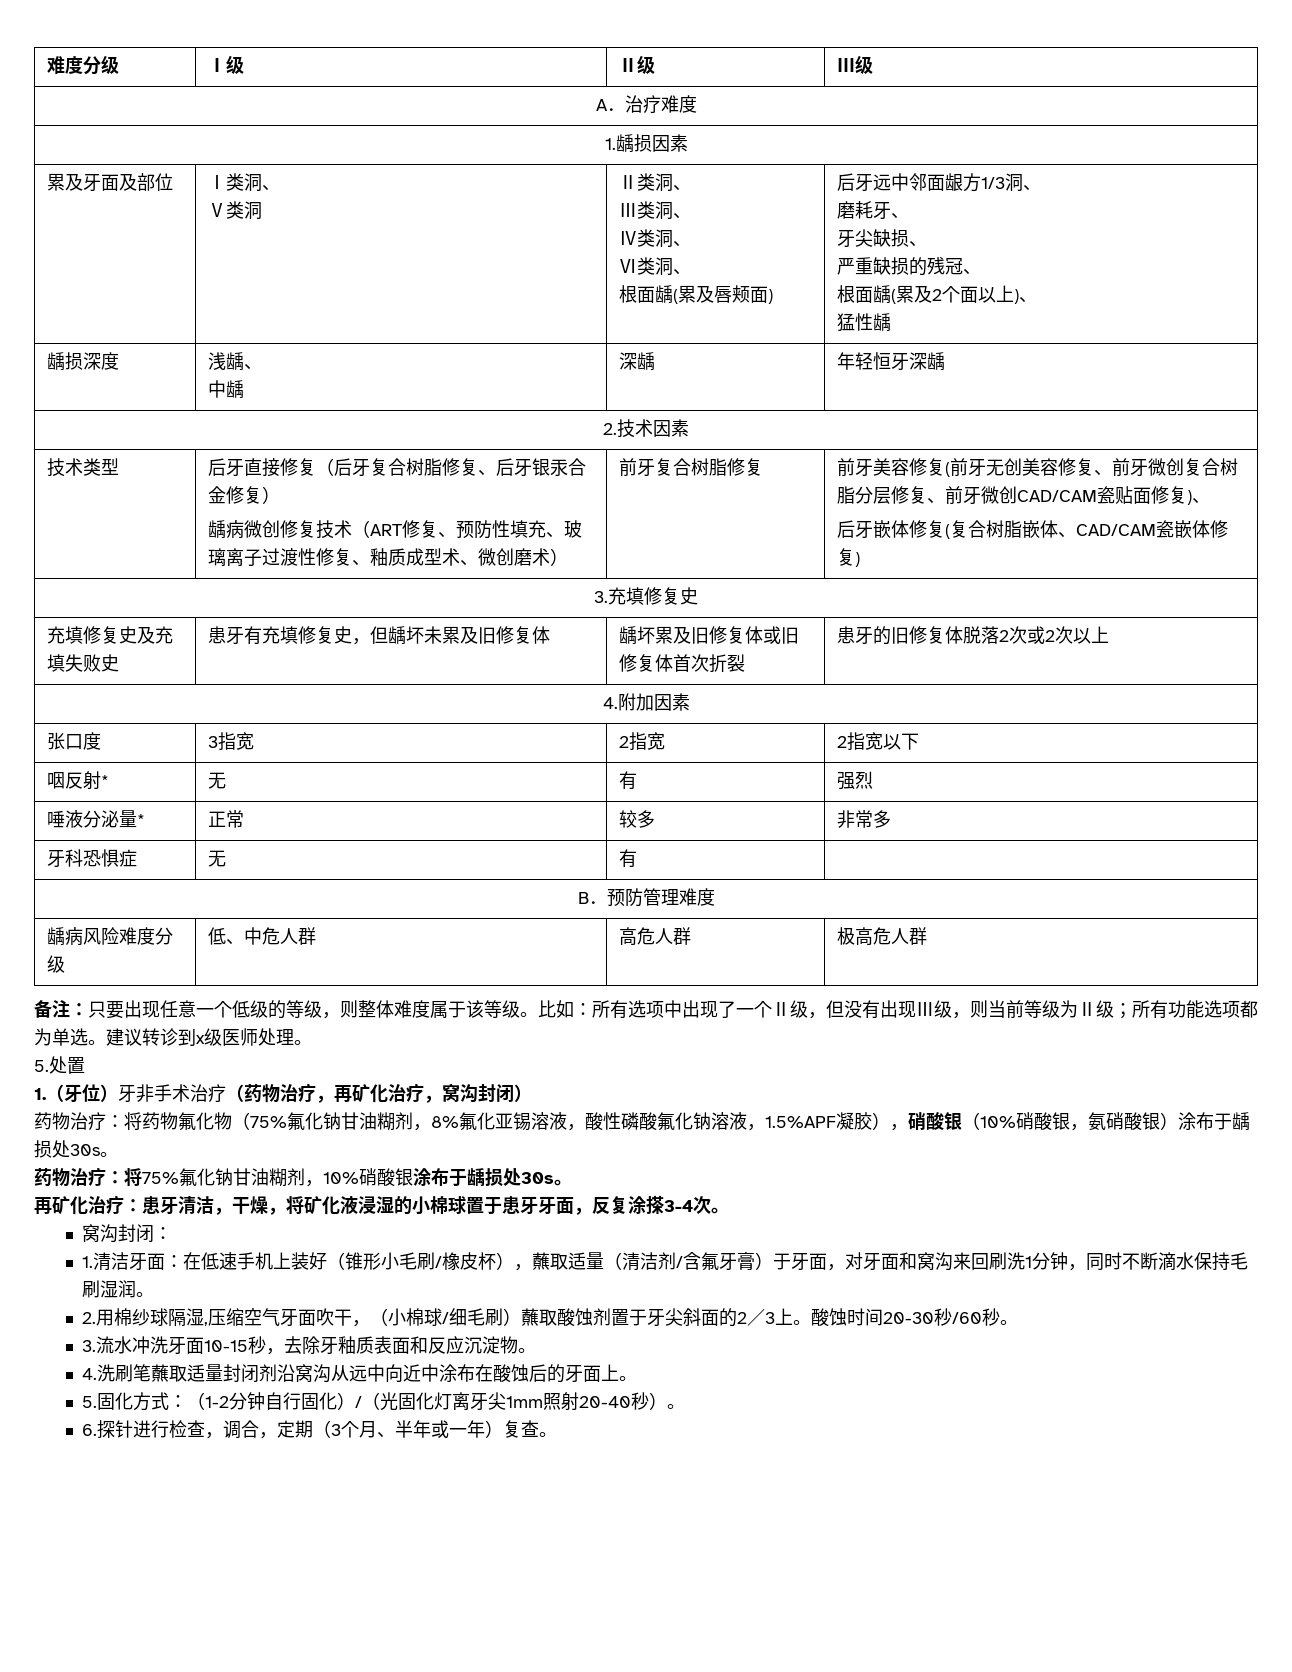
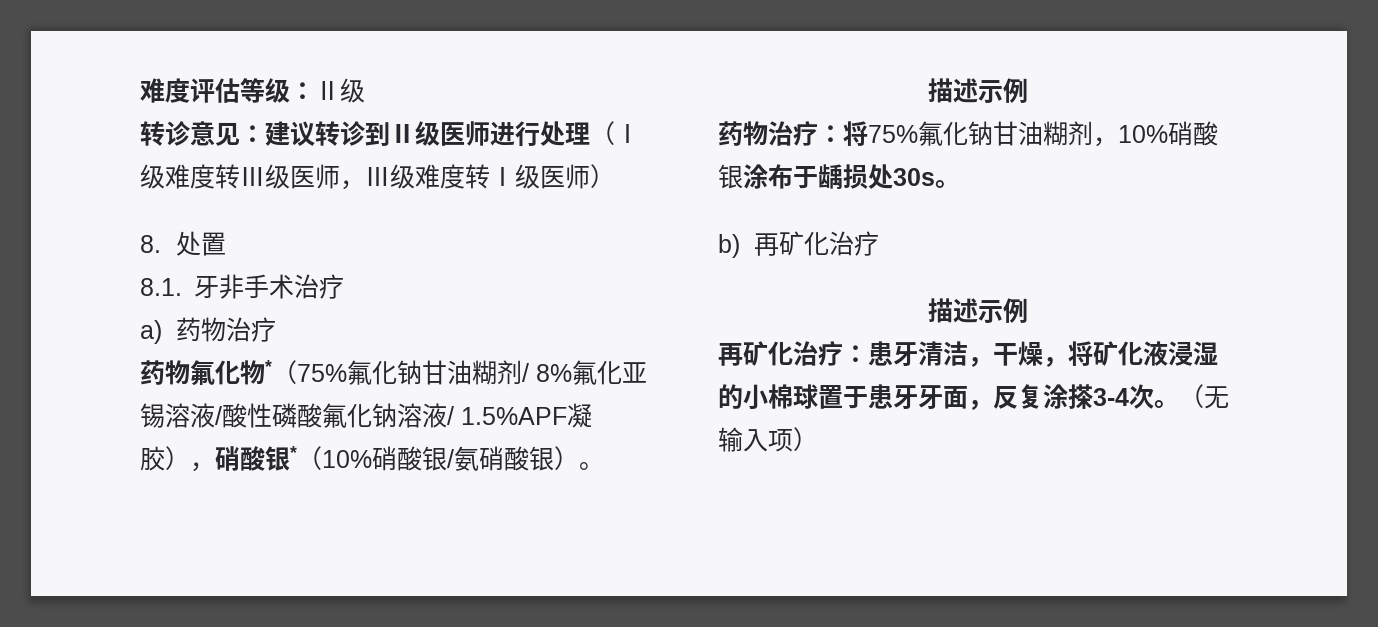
[47,55,120,75] [208,55,245,74] [619,55,656,74] [837,55,874,74] [595,95,697,114] [604,134,688,152] [47,173,174,192] [208,173,281,191] [208,201,263,219] [619,173,692,191] [619,201,692,219] [619,229,692,247] [619,257,692,275] [619,285,774,304] [837,173,1042,192] [837,201,910,220] [837,229,928,248] [837,257,982,276] [837,285,1038,304] [837,313,892,332] [47,352,120,370] [208,352,263,370] [208,380,245,398] [619,352,656,370] [837,352,946,371] [603,419,689,438] [47,458,120,477] [208,458,587,477] [208,486,281,504] [208,520,583,539] [208,548,569,567] [619,458,764,477] [837,458,1239,477] [837,486,1211,505] [837,520,1229,539] [837,548,861,567] [594,587,698,605] [47,626,174,644] [47,654,120,672] [208,626,551,645] [619,626,800,644] [619,654,746,673] [837,626,1110,645] [602,693,690,711] [47,732,102,750] [208,732,255,751] [619,732,666,751] [837,732,920,751] [47,771,110,790] [208,772,227,789] [619,771,638,790] [837,771,874,790] [47,810,146,828] [208,810,245,828] [619,810,656,828] [837,810,892,828] [47,849,138,868] [208,850,227,867] [619,849,638,868] [577,888,715,907] [47,927,174,946] [47,955,66,973] [208,927,317,945] [619,927,692,946] [837,927,928,946] [34,1000,1258,1019] [34,1028,312,1046] [34,1056,85,1074] [34,1084,118,1102] 难度分级 | Ⅰ级 | Ⅱ级 | Ⅲ级 // A．治疗难度 // 1.龋损因素 // 累及牙面及部位 | Ⅰ类洞、 // Ⅴ类洞 | Ⅱ类洞、 // Ⅲ类洞、 // Ⅳ类洞、 // Ⅵ类洞、 // 根面龋(累及唇颊面) | 后牙远中邻面龈方1/3洞、 // 磨耗牙、 // 牙尖缺损、 // 严重缺损的残冠、 // 根面龋(累及2个面以上)、 // 猛性龋 // 龋损深度 | 浅龋、 // 中龋 | 深龋 | 年轻恒牙深龋 // 2.技术因素 // 技术类型 | 后牙直接修复（后牙复合树脂修复、后牙银汞合金修复） // 龋病微创修复技术（ART修复、预防性填充、玻璃离子过渡性修复、釉质成型术、微创磨术） | 前牙复合树脂修复 | 前牙美容修复(前牙无创美容修复、前牙微创复合树脂分层修复、前牙微创CAD/CAM瓷贴面修复)、 // 后牙嵌体修复(复合树脂嵌体、CAD/CAM瓷嵌体修复) // 3.充填修复史 // 充填修复史及充填失败史 | 患牙有充填修复史，但龋坏未累及旧修复体 | 龋坏累及旧修复体或旧修复体首次折裂 | 患牙的旧修复体脱落2次或2次以上 // 4.附加因素 // 张口度 | 3指宽 | 2指宽 | 2指宽以下 // 咽反射* | 无 | 有 | 强烈 // 唾液分泌量* | 正常 | 较多 | 非常多 // 牙科恐惧症 | 无 | 有 | // B．预防管理难度 // 龋病风险难度分级 | 低、中危人群 | 高危人群 | 极高危人群 // 备注：只要出现任意一个低级的等级，则整体难度属于该等级。比如：所有选项中出现了一个Ⅱ级，但没有出现Ⅲ级，则当前等级为Ⅱ级；所有功能选项都为单选。建议转诊到x级医师处理。 // 5.处置 // 1.（牙位） -> [140,78,365,103] [140,121,640,147] [140,164,615,190] [140,231,226,256] [140,278,182,296] 难度评估等级：Ⅱ级 // 转诊意见：建议转诊到Ⅱ级医师进行处理（Ⅰ级难度转Ⅲ级医师，Ⅲ级难度转Ⅰ级医师） // 8.处置 // 8.1.
[226,1083,532,1103] [34,1112,232,1131] （药物治疗，再矿化治疗，窝沟封闭） // 药物治疗：将药物氟化物 -> [140,317,276,344] [140,360,272,386] // a)药物治疗 // 药物氟化物*
[413,1124,431,1131] ， -> [522,363,529,382] /
[567,1124,585,1131] ， -> [215,406,222,425] /
[747,1124,765,1131] ， -> [447,406,454,425] /
(962, 1121) none -> [290,446,297,459] *
[1070,1124,1088,1131] ， -> [447,449,454,468] /
[1178,1112,1250,1130] [34,1140,118,1158] 涂布于龋损处30s。 -> [579,462,604,470] [928,78,1028,103] 。 // 描述示例
(572, 1182) none -> [718,231,879,258] [928,298,1028,323] // b)再矿化治疗 // 描述示例
[82,1224,173,1243] [82,1252,1249,1271] [82,1280,155,1298] [82,1308,1019,1327] [82,1336,537,1355] [82,1364,638,1383] [82,1392,686,1411] [82,1420,558,1439] // 窝沟封闭： // 1.清洁牙面：在低速手机上装好（锥形小毛刷/橡皮杯），蘸取适量（清洁剂/含氟牙膏）于牙面，对牙面和窝沟来回刷洗1分钟，同时不断滴水保持毛刷湿润。 // 2.用棉纱球隔湿,压缩空气牙面吹干，（小棉球/细毛刷）蘸取酸蚀剂置于牙尖斜面的2／3上。酸蚀时间20-30秒/60秒。 // 3.流水冲洗牙面10-15秒，去除牙釉质表面和反应沉淀物。 // 4.洗刷笔蘸取适量封闭剂沿窝沟从远中向近中涂布在酸蚀后的牙面上。 // 5.固化方式：（1-2分钟自行固化）/（光固化灯离牙尖1mm照射20-40秒）。 // 6.探针进行检查，调合，定期（3个月、半年或一年）复查。 -> [1179,384,1229,409] [718,427,818,452] （无输入项）

